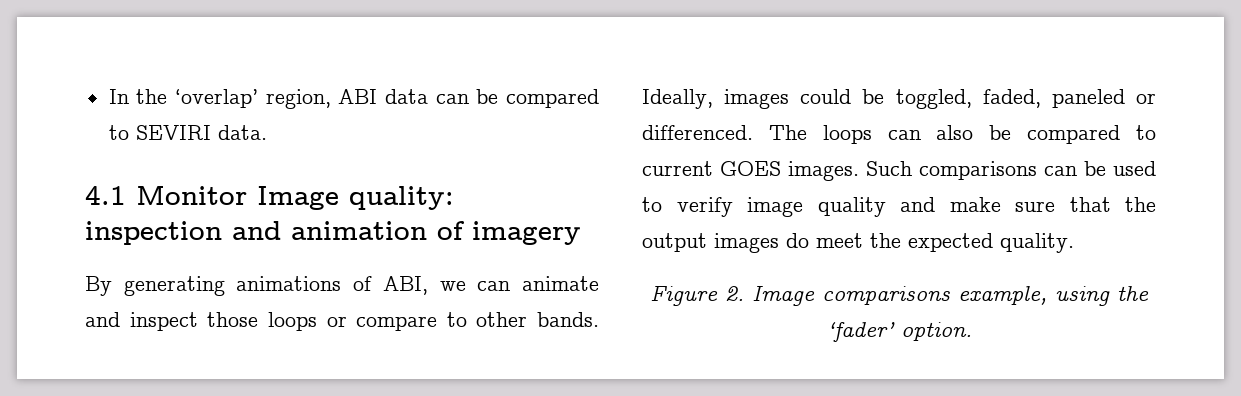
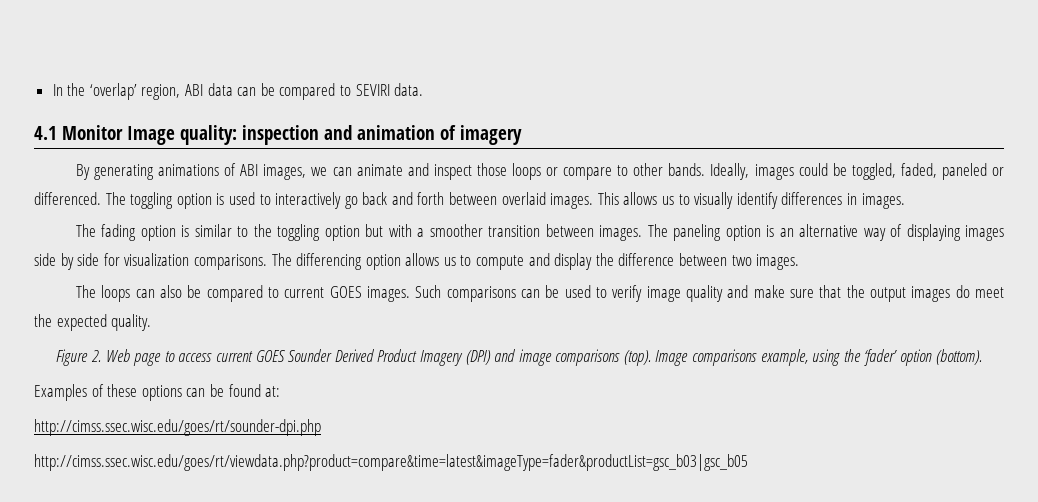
[382,276,428,295] ABI, -> [240,164,307,180] ABI images,
(807, 132) none -> [130,192,905,209] [75,224,1005,241] [34,253,800,270] [75,285,96,298] toggling option is used to interactively go back and forth between overlaid images. This allows us to visually identify differences in images. // The fading option is similar to the toggling option but with a smoother transition between images. The paneling option is an alternative way of displaying images side by side for visualization comparisons. The differencing option allows us to compute and display the difference between two images. // The
(744, 293) none -> [105,349,651,366] Web page to access current GOES Sounder Derived Product Imagery (DPI) and image comparisons (top).
[900,322,972,341] option. -> [899,349,982,366] [34,384,281,401] [34,419,321,436] [34,454,748,471] option (bottom). // Examples of these options can be found at: // http://cimss.ssec.wisc.edu/goes/rt/sounder-dpi.php // http://cimss.ssec.wisc.edu/goes/rt/viewdata.php?product=compare&time=latest&imageType=fader&productList=gsc_b03|gsc_b05

